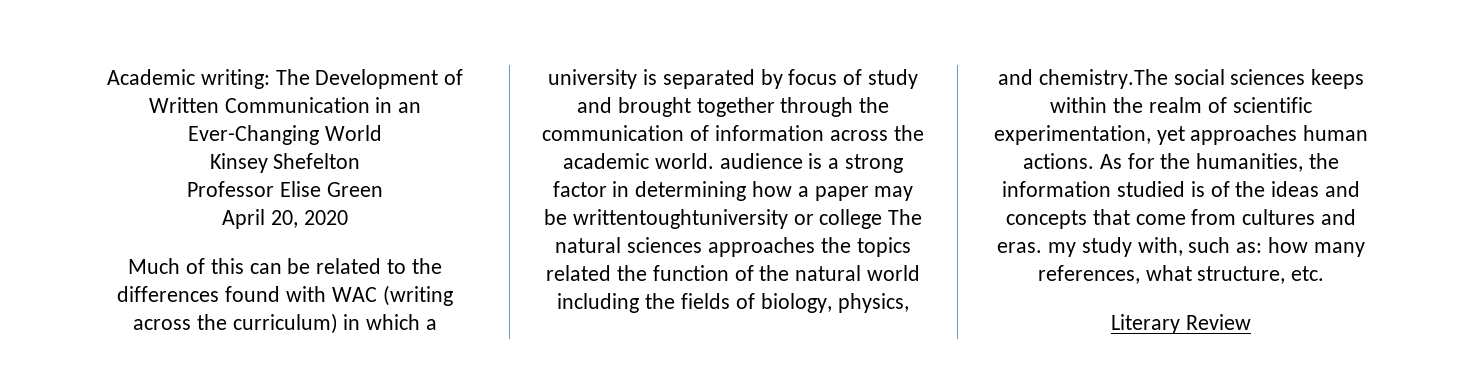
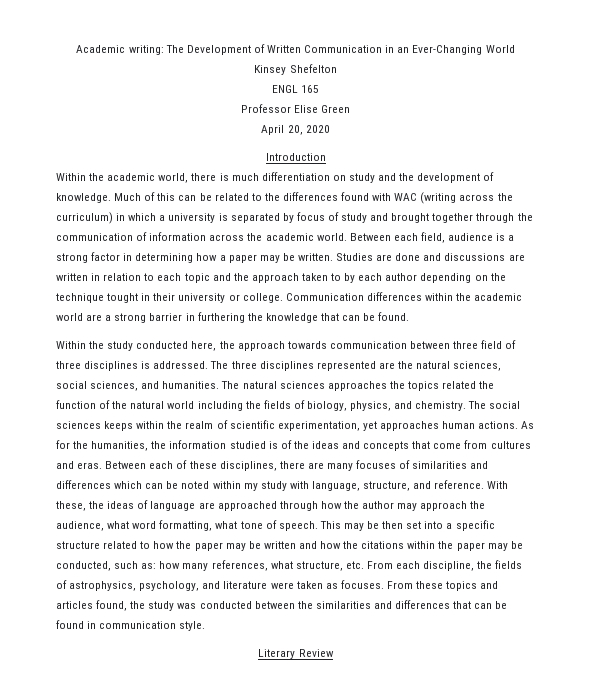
(361, 161) none -> [271,85,320,93] // ENGL 165
(348, 217) none -> [265,153,326,161] [56,172,495,183] [56,193,111,203] Introduction // Within the academic world, there is much differentiation on study and the development of knowledge.
(714, 161) none -> [349,232,445,243] Between each field,
[572,209,883,229] writtentoughtuniversity or college -> [297,253,525,261] [56,273,506,283] [56,292,523,303] [56,312,410,323] [56,340,517,351] [56,361,502,371] [56,381,220,391] written. Studies are done and discussions are written in relation to each topic and the approach taken to by each author depending on the technique tought in their university or college. Communication differences within the academic world are a strong barrier in furthering the knowledge that can be found. // Within the study conducted here, the approach towards communication between three field of three disciplines is addressed. The three disciplines represented are the natural sciences, social sciences, and humanities.
[1038,69,1168,89] chemistry.The -> [415,401,487,411] chemistry. The
[1047,237,1183,257] my study with, -> [105,460,489,471] [56,480,509,491] [56,500,486,511] [56,520,495,531] [56,541,523,551] [56,561,111,571] Between each of these disciplines, there are many focuses of similarities and differences which can be noted within my study with language, structure, and reference. With these, the ideas of language are approached through how the author may approach the audience, what word formatting, what tone of speech. This may be then set into a specific structure related to how the paper may be written and how the citations within the paper may be conducted,
(1325, 273) none -> [366,560,523,571] [56,580,499,591] [56,600,508,611] [56,620,206,631] From each discipline, the fields of astrophysics, psychology, and literature were taken as focuses. From these topics and articles found, the study was conducted between the similarities and differences that can be found in communication style.

